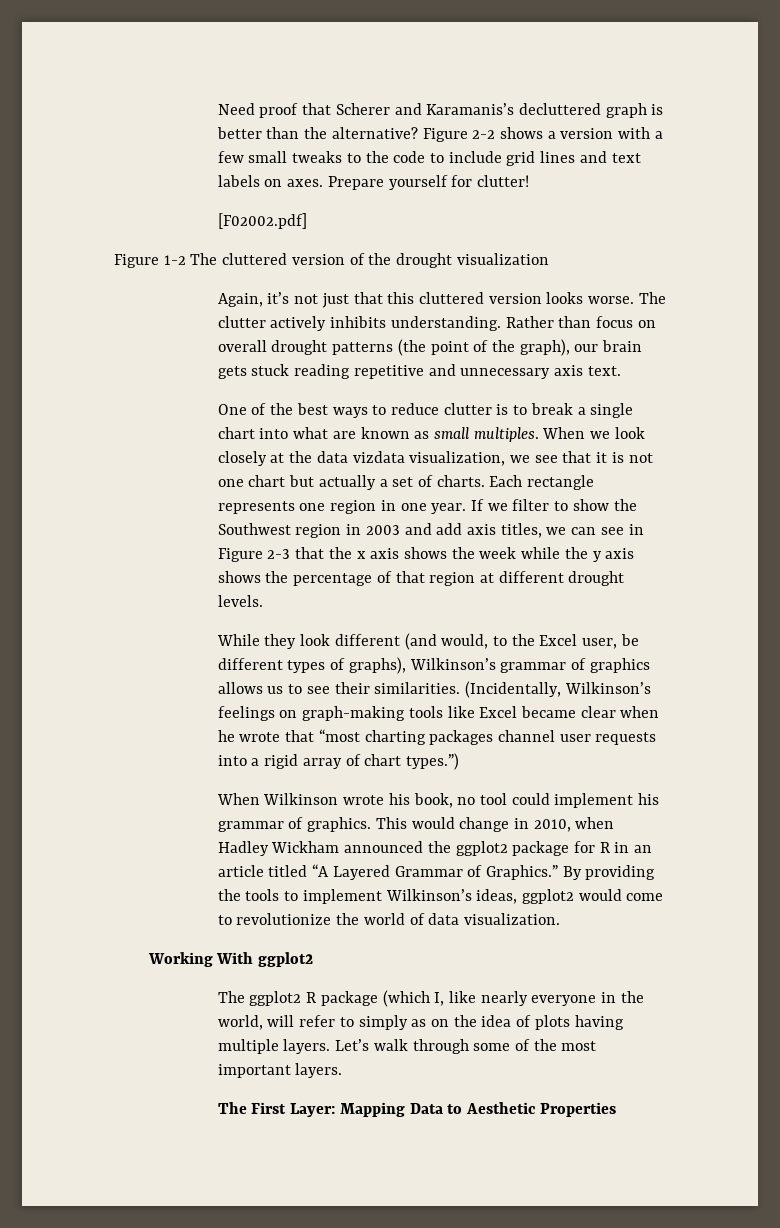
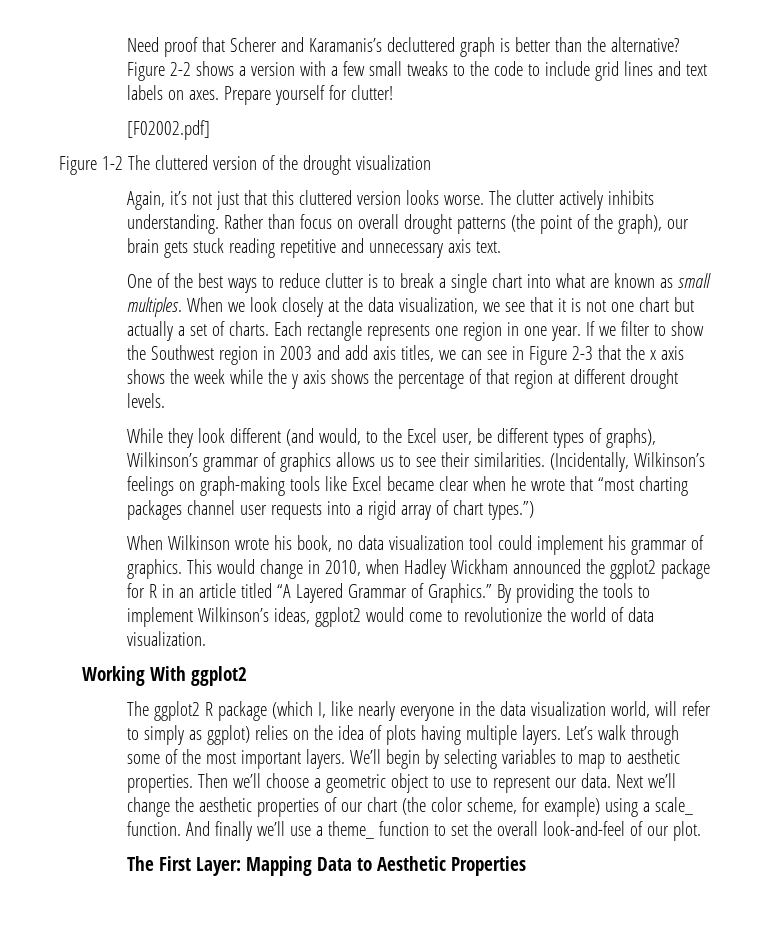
[352,451,405,463] vizdata -> (395, 304) none
(476, 801) none -> [358,535,465,550] data visualization
(644, 997) none -> [500,701,607,716] data visualization
(427, 1023) none -> [207,725,289,745] ggplot) relies
(343, 1070) none -> [350,749,681,769] [127,773,677,793] [127,797,694,817] [127,821,702,841] We’ll begin by selecting variables to map to aesthetic properties. Then we’ll choose a geometric object to use to represent our data. Next we’ll change the aesthetic properties of our chart (the color scheme, for example) using a scale_ function. And finally we’ll use a theme_ function to set the overall look-and-feel of our plot.

